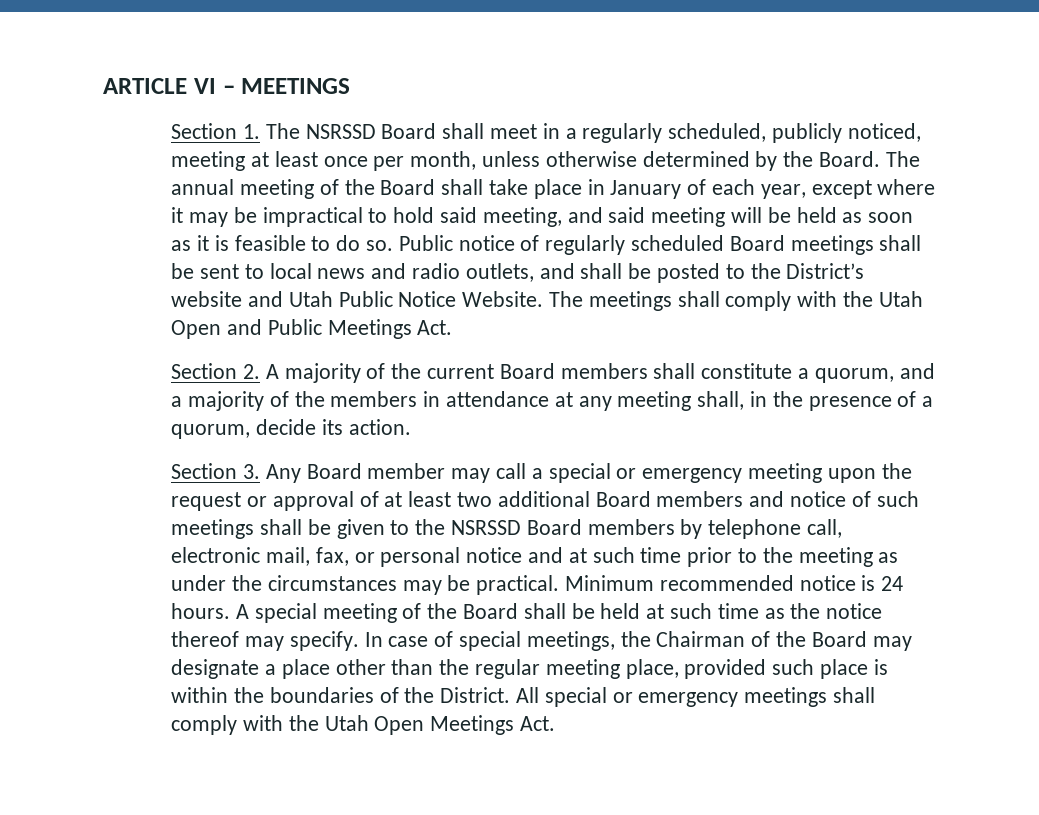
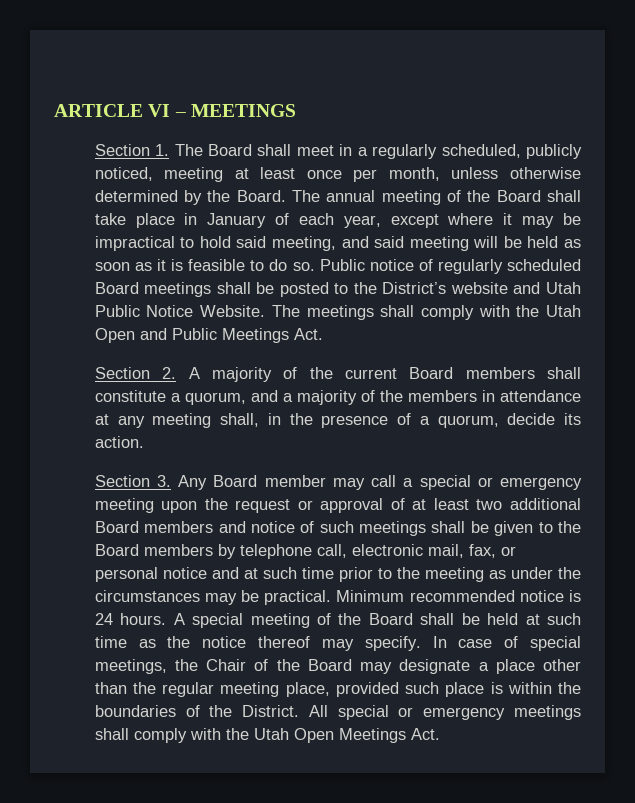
[305,124,376,139] NSRSSD -> (203, 150) none
[199,263,652,282] sent to local news and radio outlets, and shall be -> (275, 288) none
[450,520,521,535] NSRSSD -> (581, 527) none
[656,631,746,647] Chairman -> [206,659,247,671] Chair

